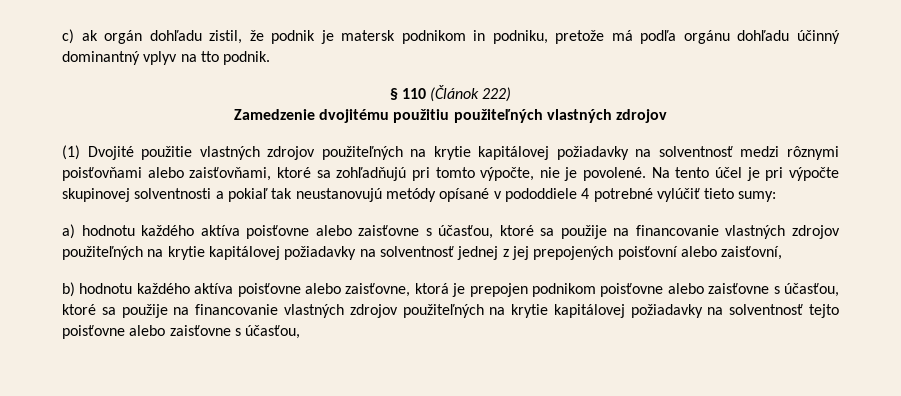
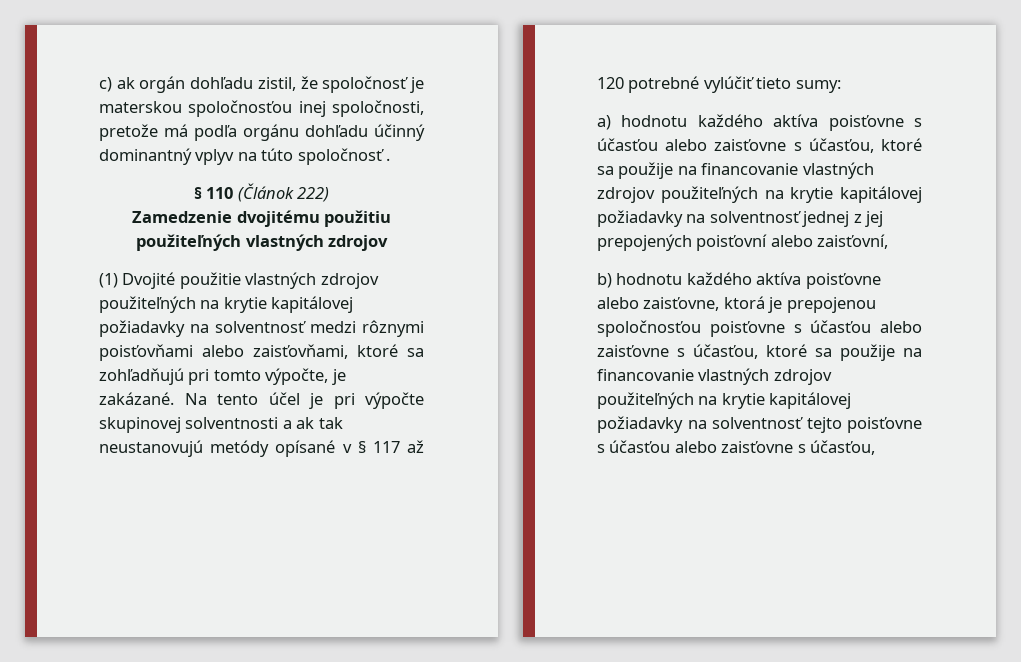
[271,30,548,44] podnik je matersk podnikom in podniku, -> [322,76,425,93] [99,100,424,117] spoločnosť je materskou spoločnosťou inej spoločnosti,
[200,51,271,65] tto podnik. -> [261,148,391,165] túto spoločnosť .
[539,167,647,181] nie je povolené. -> [331,369,346,385] [99,392,174,405] je zakázané.
[227,188,268,202] pokiaľ -> [296,417,315,429] ak
[504,188,590,202] pododdiele 4 -> [357,440,424,453] [597,77,624,89] § 117 až 120
(310, 232) none -> [914,118,922,127] [597,138,658,151] s účasťou
[469,283,664,297] prepojen podnikom poisťovne -> [786,297,876,313] [597,320,872,337] prepojenou spoločnosťou poisťovne s účasťou
(125, 332) none -> [597,440,671,453] s účasťou

